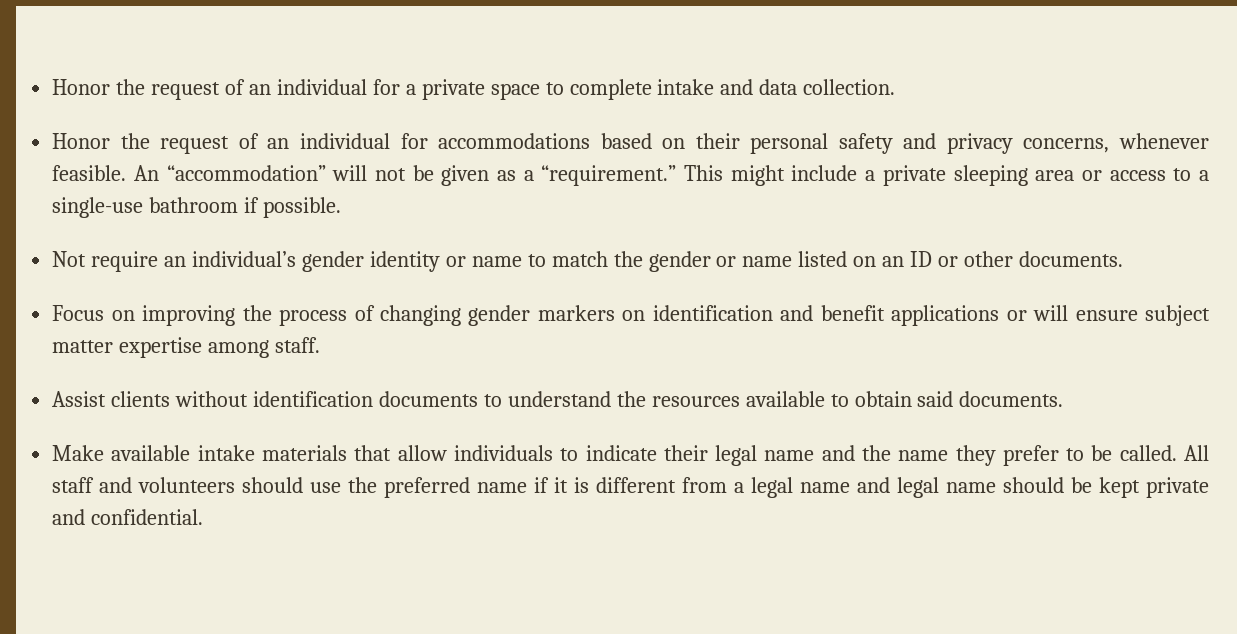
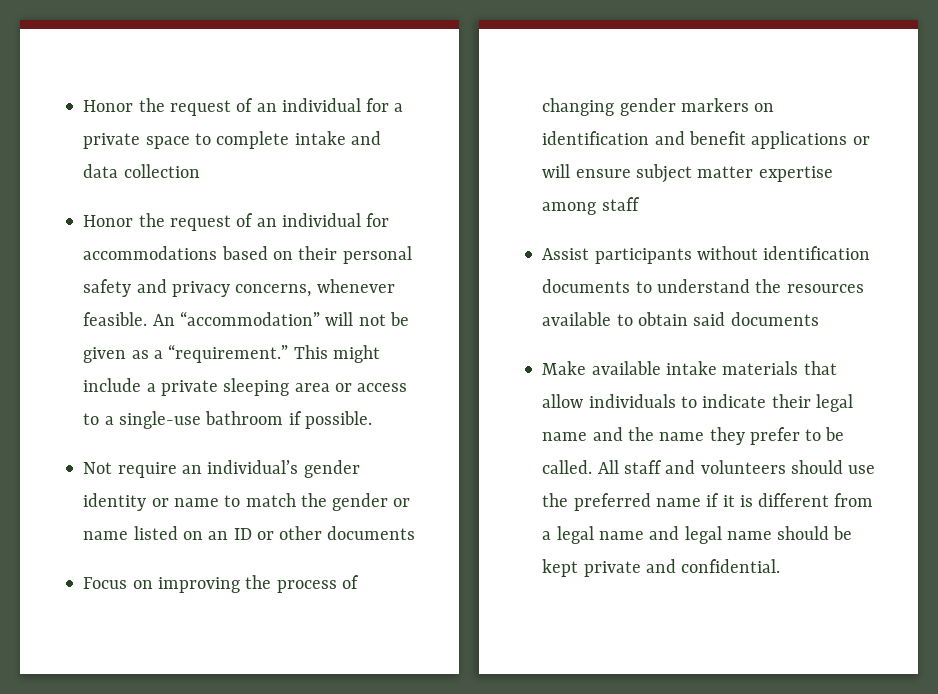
[803,79,896,95] collection. -> [123,164,200,178] collection
[1019,251,1124,267] documents. -> [327,526,416,540] documents
[275,337,321,353] staff. -> [601,197,640,211] staff
[111,391,171,407] clients -> [594,248,692,264] participants
[959,391,1064,407] documents. -> [730,312,819,326] documents

